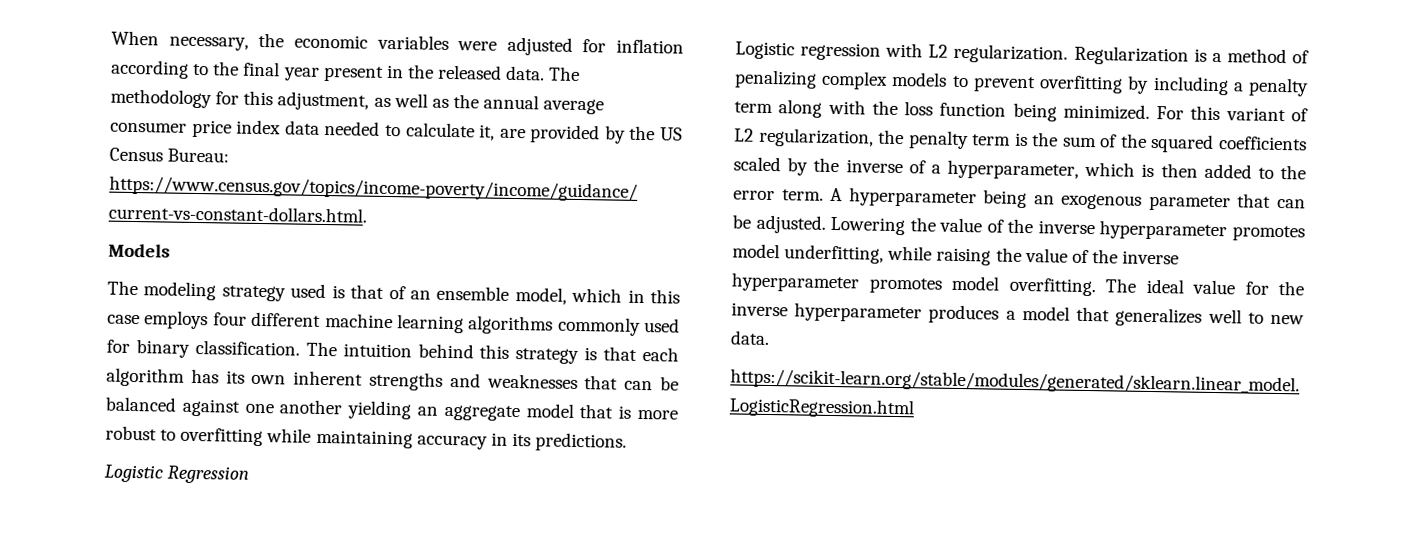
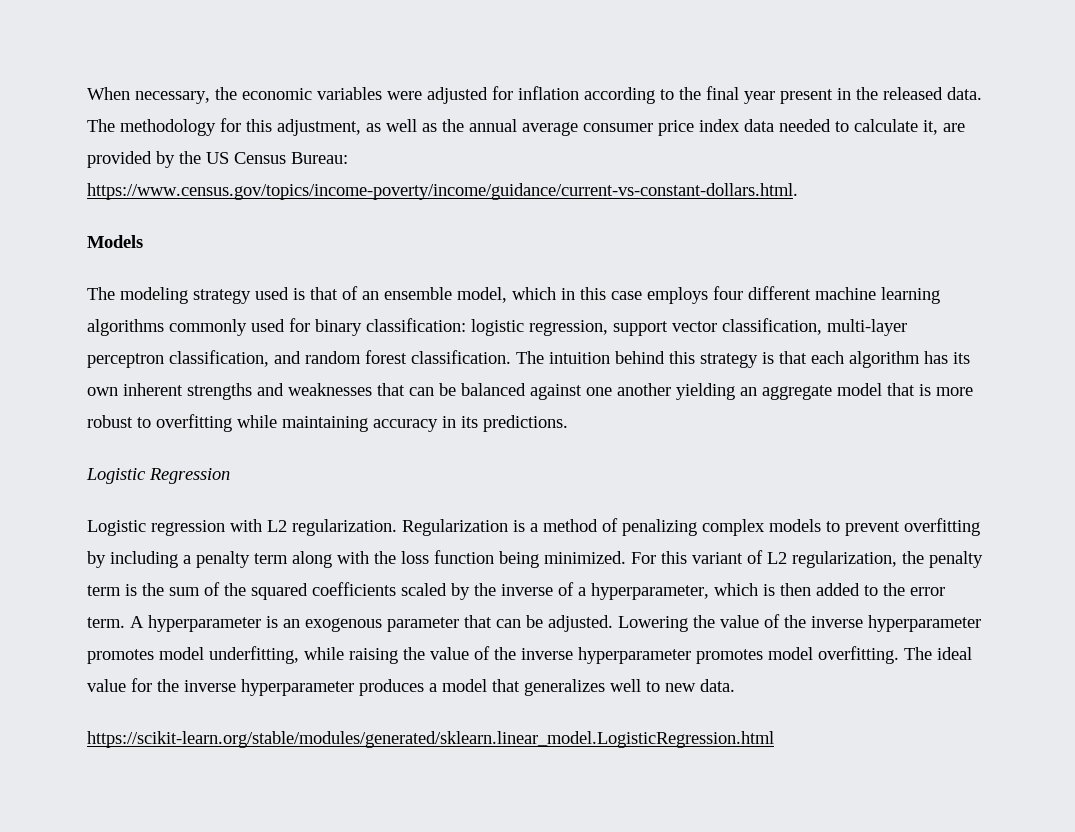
(190, 348) none -> [366,318,907,336] [87,350,407,368] classification: logistic regression, support vector classification, multi-layer perceptron classification, and random forest
[983,189,1028,209] being -> [266,616,278,628] is

